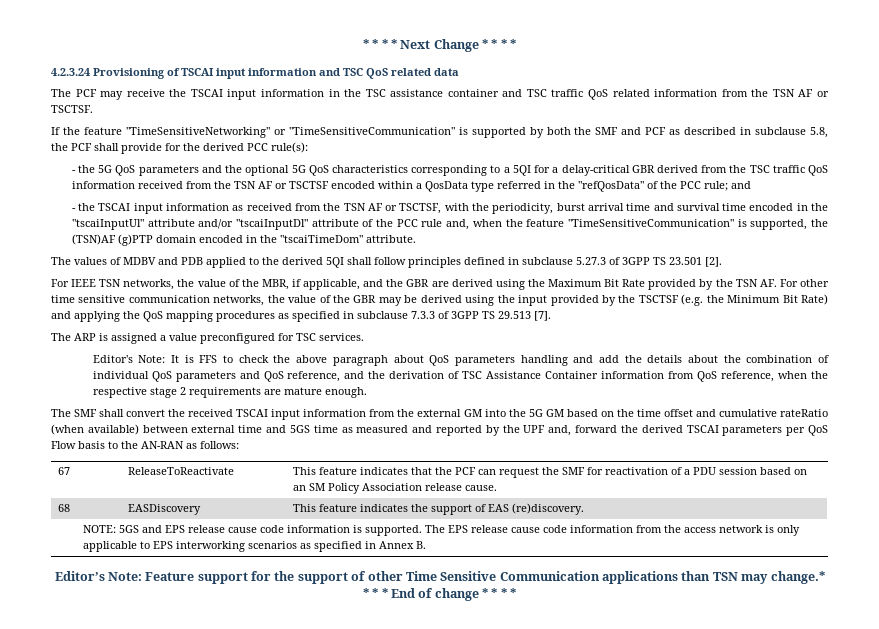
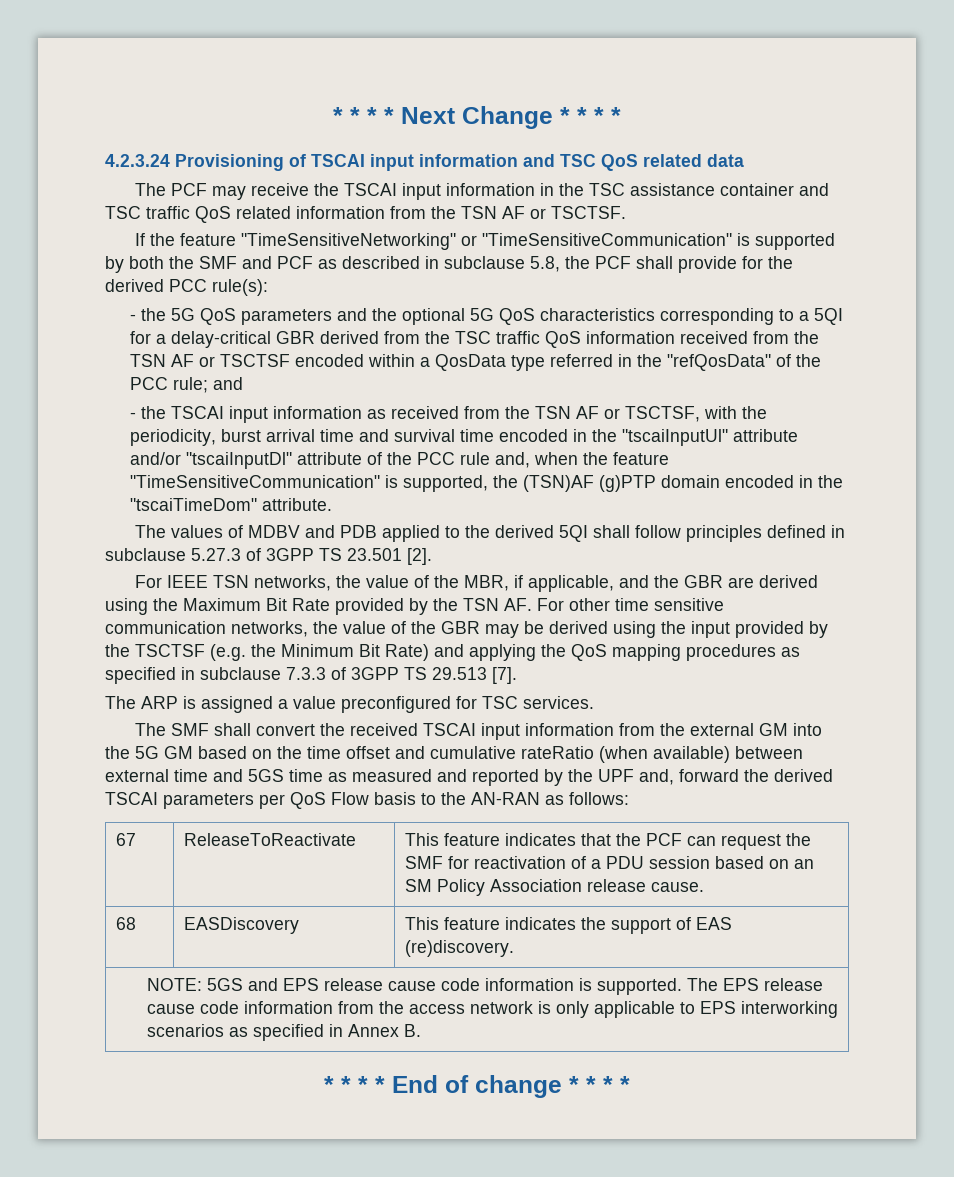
[92,355,829,366] [92,371,829,382] [92,387,367,398] // Editor's Note: It is FFS to check the above paragraph about QoS parameters handling and add the details about the combination of individual QoS parameters and QoS reference, and the derivation of TSC Assistance Container information from QoS reference, when the respective stage 2 requirements are mature enough. -> (594, 702) none
[54,571,825,584] Editor’s Note: Feature support for the support of other Time Sensitive Communication applications than TSN may change.* -> [324,1076,334,1093] *

